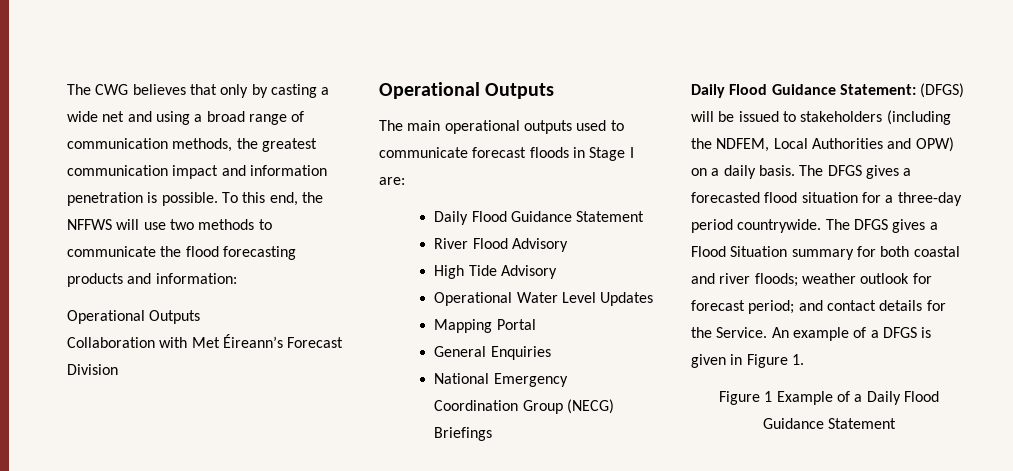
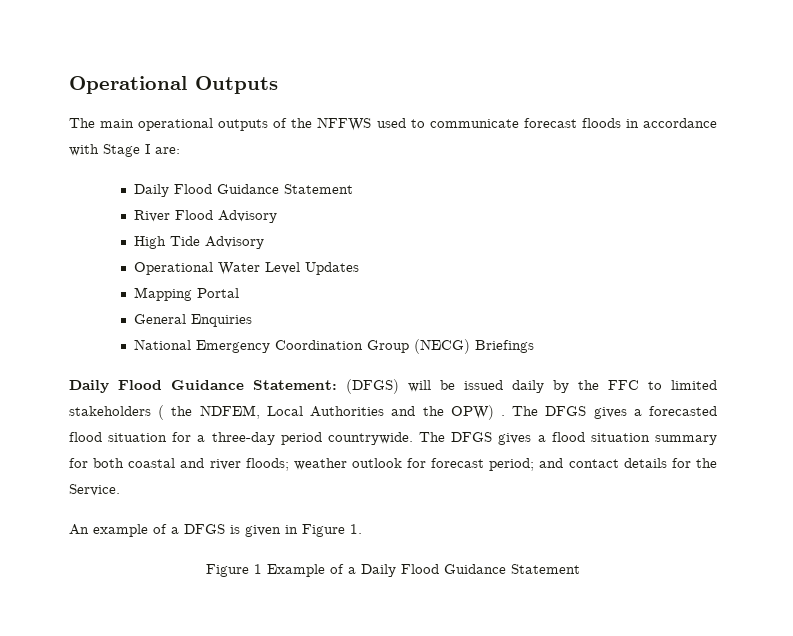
[67,84,330,98] [67,111,305,125] [67,138,317,152] [67,165,327,179] [67,192,323,206] [67,219,272,230] [67,246,296,260] [67,273,237,287] [67,310,201,324] [67,334,344,348] [67,364,118,375] The CWG believes that only by casting a wide net and using a broad range of communication methods, the greatest communication impact and information penetration is possible. To this end, the NFFWS will use two methods to communicate the flood forecasting products and information: // Operational Outputs // Collaboration with Met Éireann’s Forecast Division // -> (69, 85) none
(572, 127) none -> [273,117,372,131] of the NFFWS
(585, 152) none -> [643,118,718,128] [69,144,99,156] accordance with
[782,110,951,125] to stakeholders (including -> [512,380,717,393] [69,405,165,420] daily by the FFC to limited stakeholders (
[915,137,954,152] [691,165,795,179] OPW) on a daily basis. -> [422,405,505,420] the OPW) .
[691,246,788,257] Flood Situation -> [551,432,650,442] flood situation
(768, 332) none -> (120, 490) //

